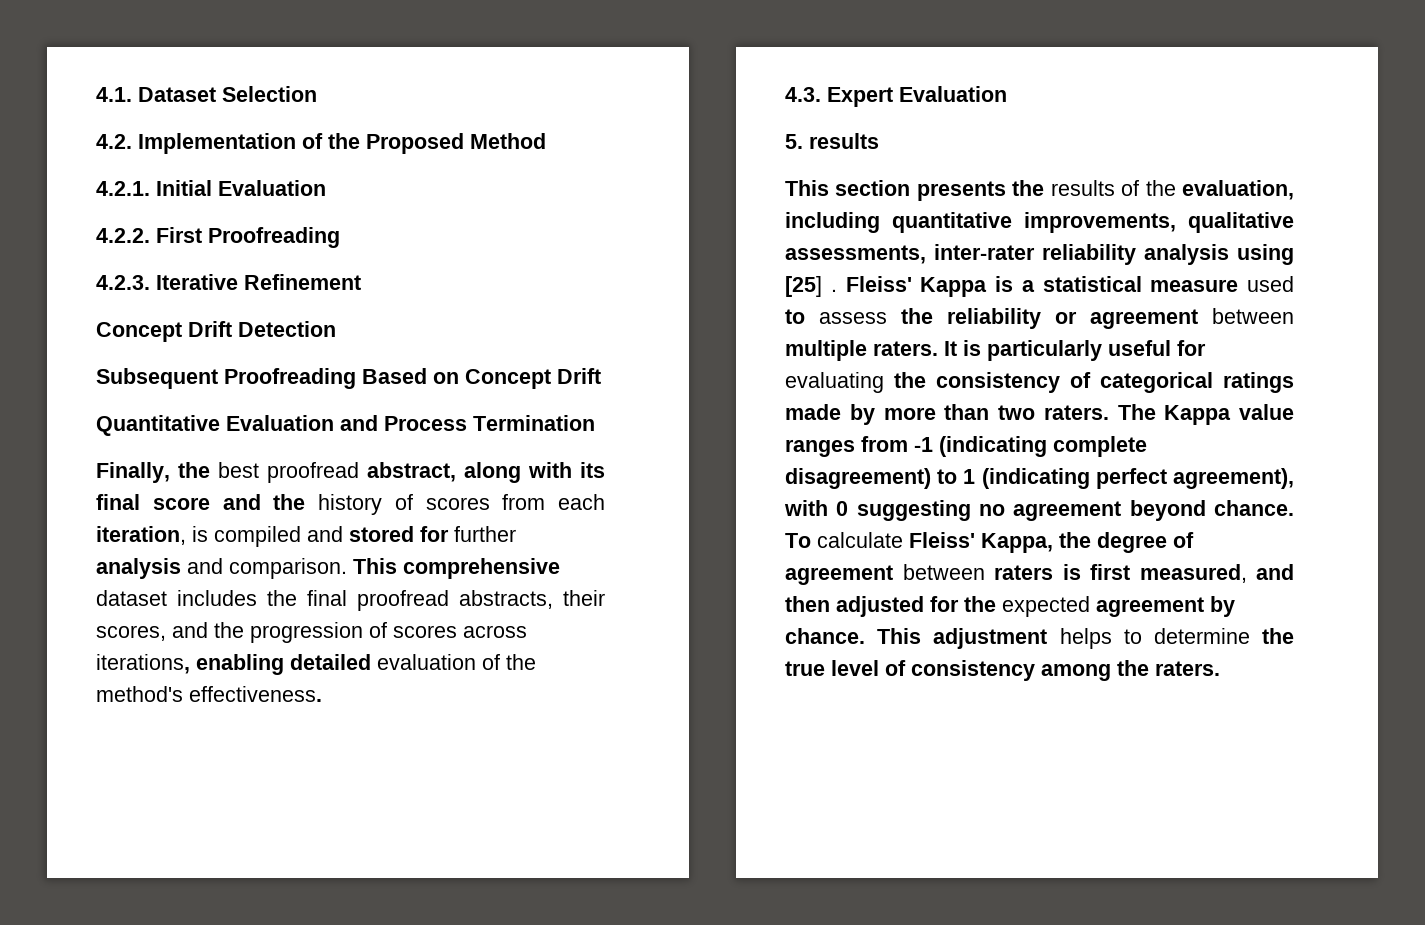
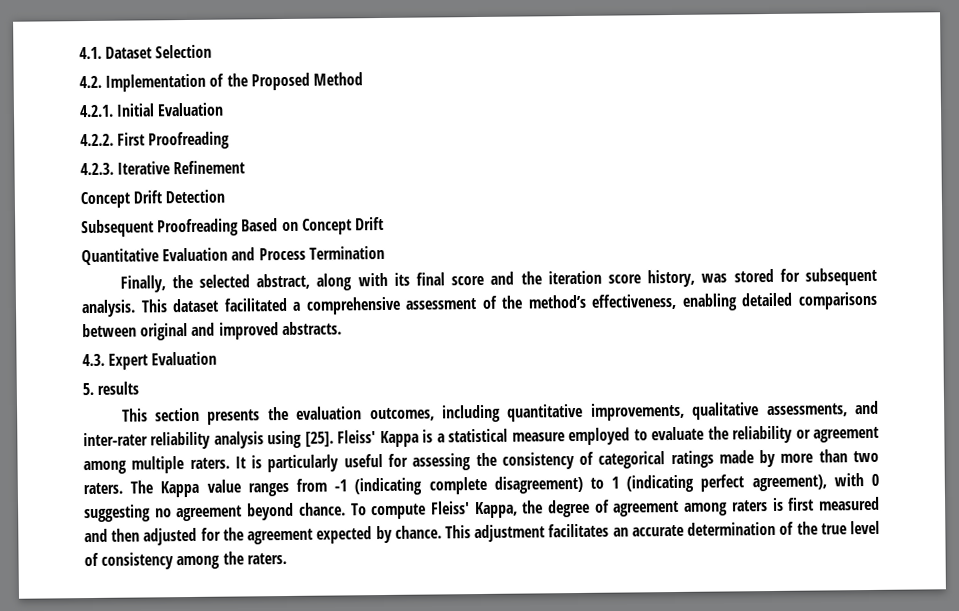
[218,462,359,483] best proofread -> [199,274,251,288] selected
[318,494,605,515] [96,526,516,547] [96,558,560,579] [96,590,605,611] [96,622,527,643] [96,654,536,675] [96,686,322,702] history of scores from each iteration, is compiled and stored for further analysis and comparison. This comprehensive dataset includes the final proofread abstracts, their scores, and the progression of scores across iterations, enabling detailed evaluation of the method's effectiveness. -> [547,267,877,288] [81,291,879,318] [82,321,342,341] iteration score history, was stored for subsequent analysis. This dataset facilitated a comprehensive assessment of the method’s effectiveness, enabling detailed comparisons between original and improved abstracts.
[1050,180,1294,200] results of the evaluation, -> [296,406,435,422] evaluation outcomes,
(926, 254) none -> [855,400,879,415] and
[785,276,837,297] [25] . -> [304,431,334,447] [25].
[1247,276,1294,292] [785,309,887,324] used to assess -> [568,426,705,446] employed to evaluate
[1212,308,1294,324] between -> [83,460,127,475] among
[785,372,884,393] evaluating -> [412,453,472,471] assessing
[817,532,903,548] calculate -> [371,503,427,520] compute
[902,564,985,580] between -> [684,502,729,516] among
[1139,564,1247,583] measured, -> [818,496,881,511] measured
[1002,596,1204,617] expected agreement -> [247,526,373,545] agreement expected
[1059,628,1250,649] helps to determine -> [548,521,795,538] facilitates an accurate determination of

